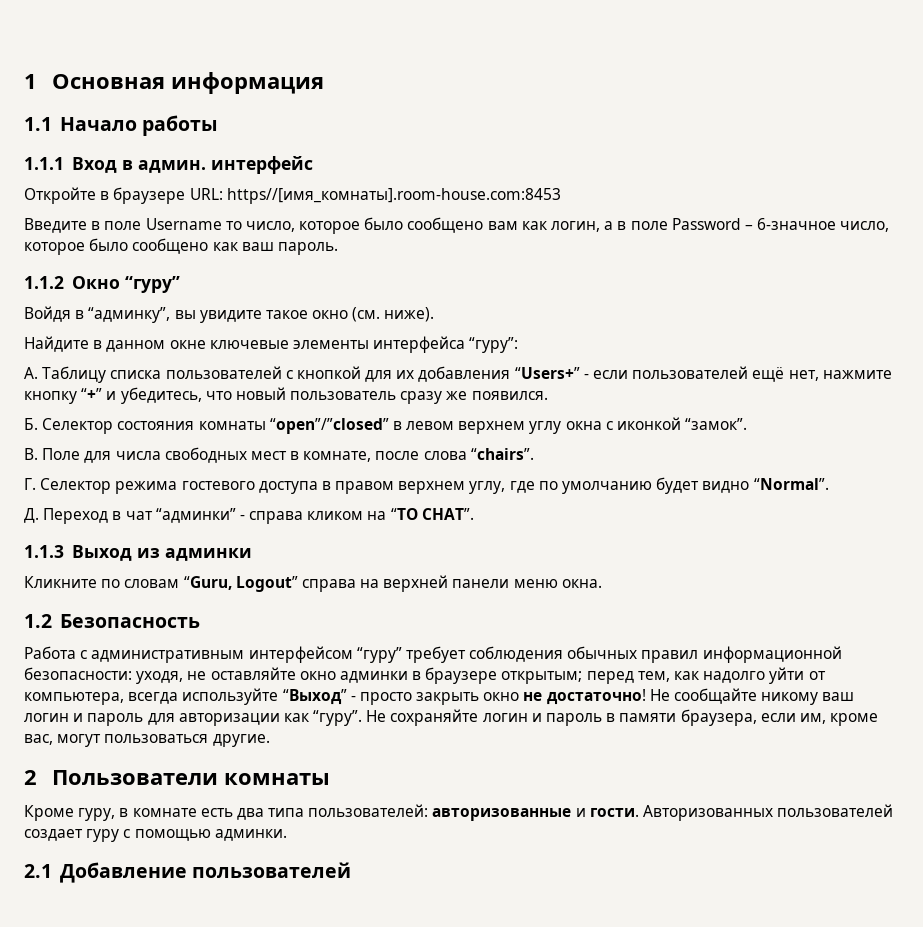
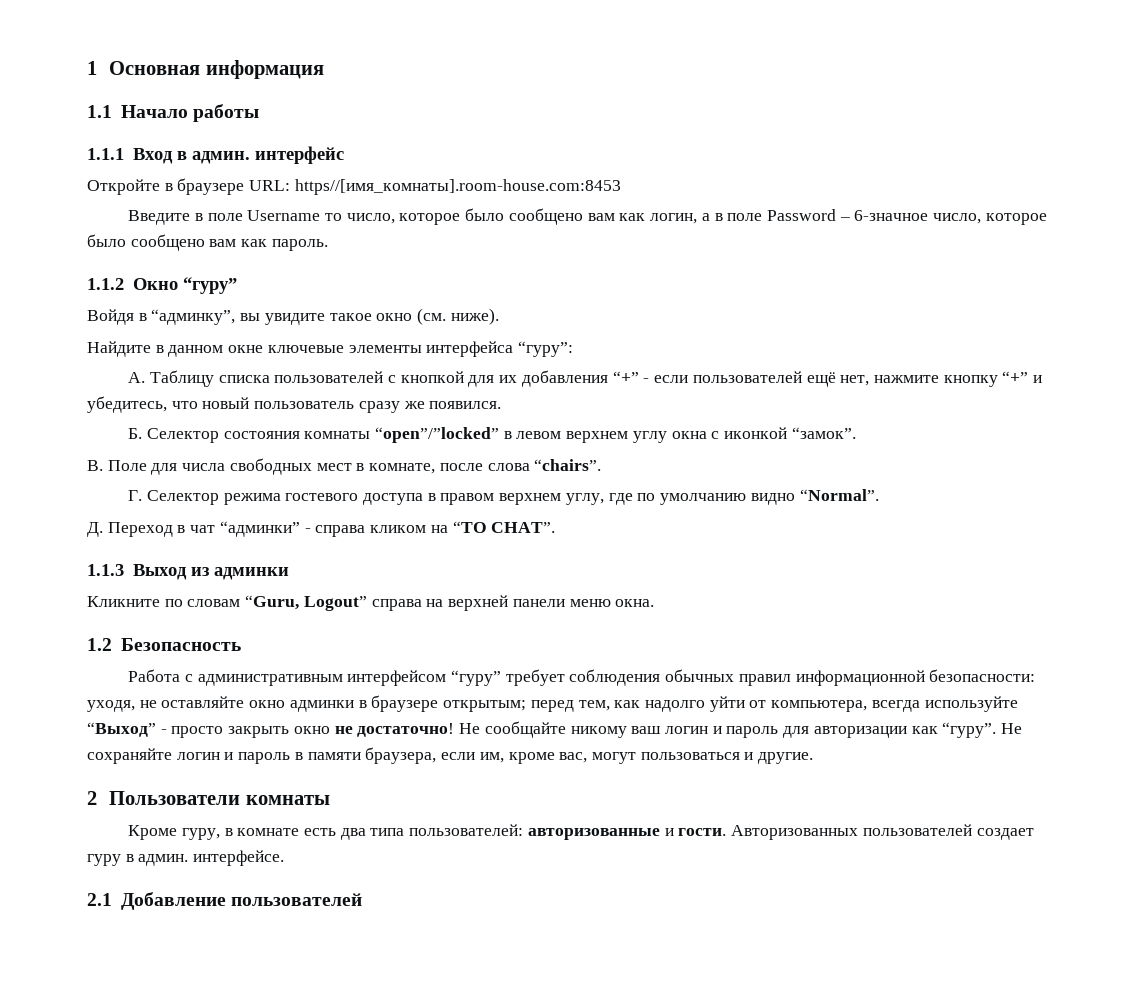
[212,242,274,251] как ваш -> [209,239,268,247] вам как
[514,367,580,379] “Users+” -> [612,371,639,383] “+”
[269,418,389,434] “open”/”closed” -> [375,427,500,443] “open”/”locked”
[656,477,700,494] будет -> (747, 499) none
(209, 738) none -> [744,752,754,760] и
[123,829,287,841] с помощью админки. -> [125,850,285,866] в админ. интерфейсе.

